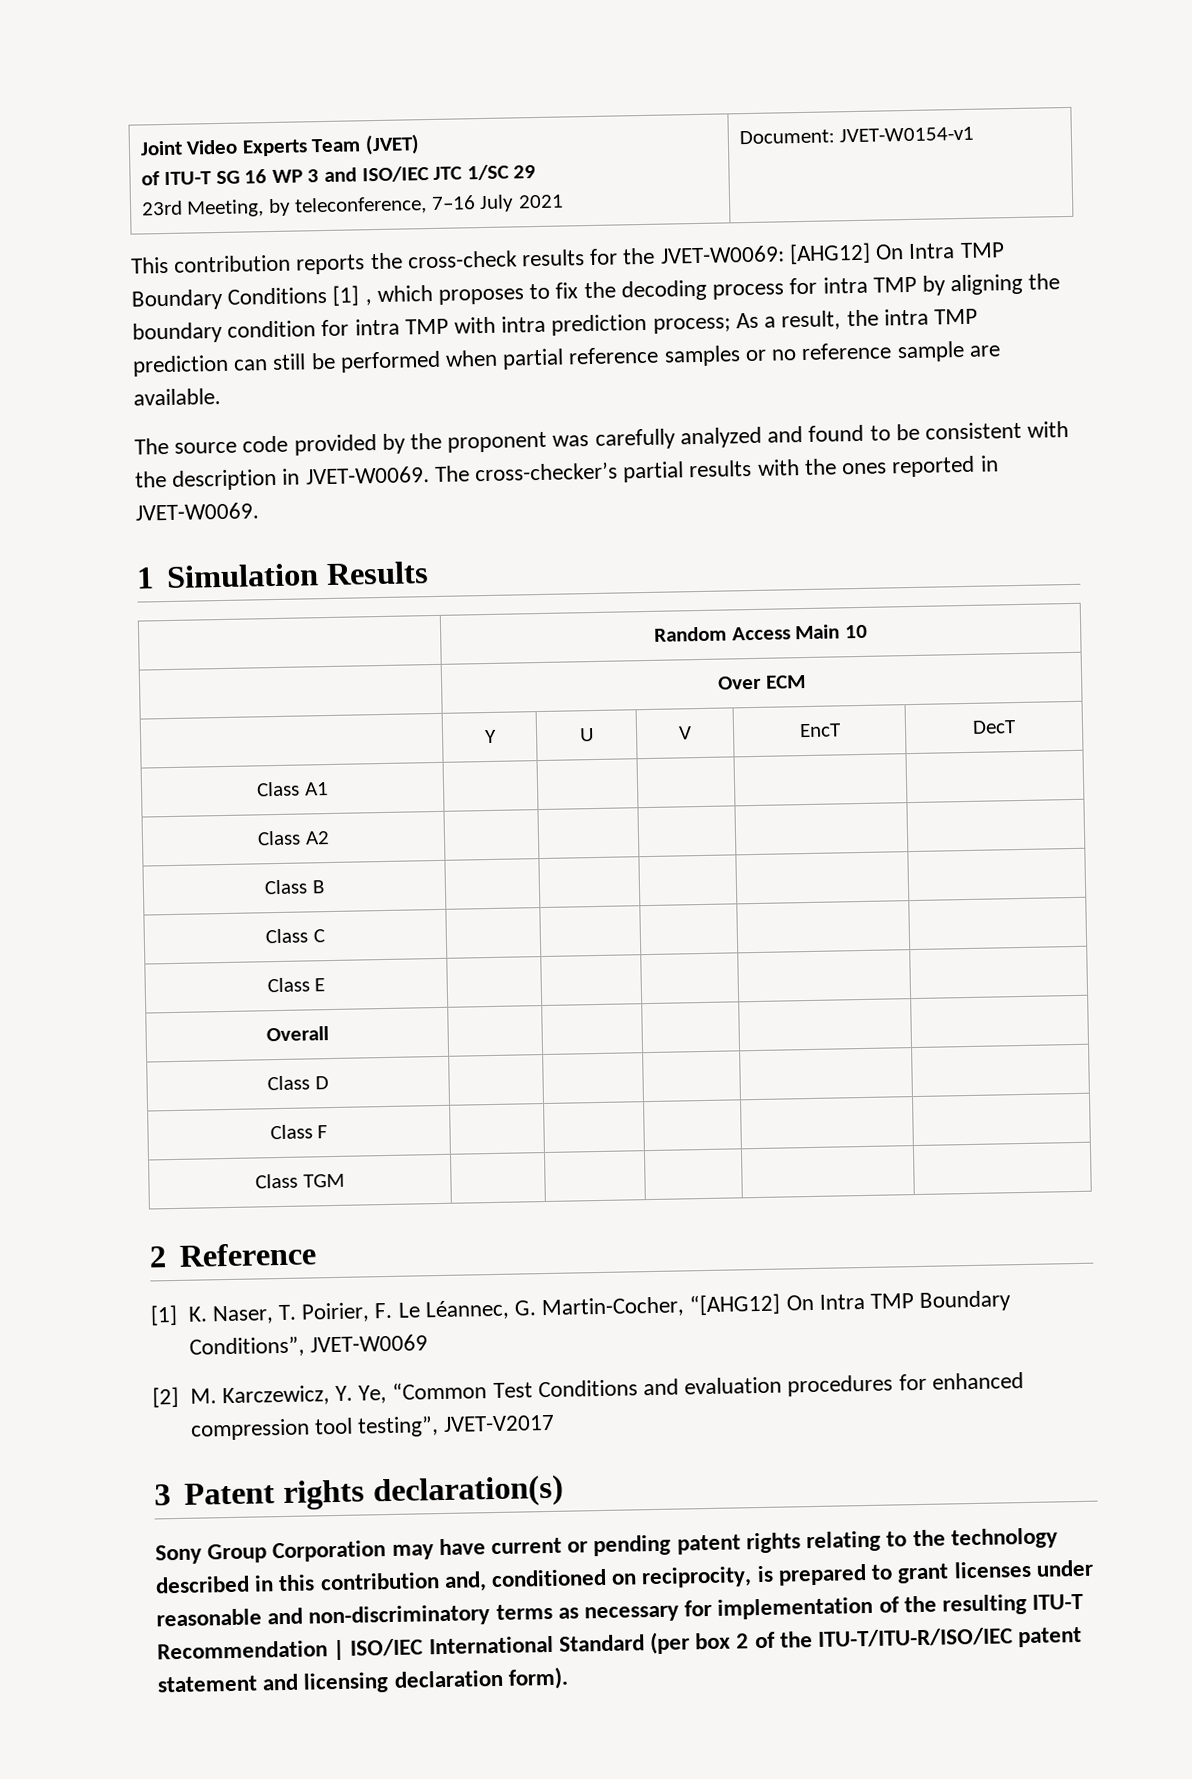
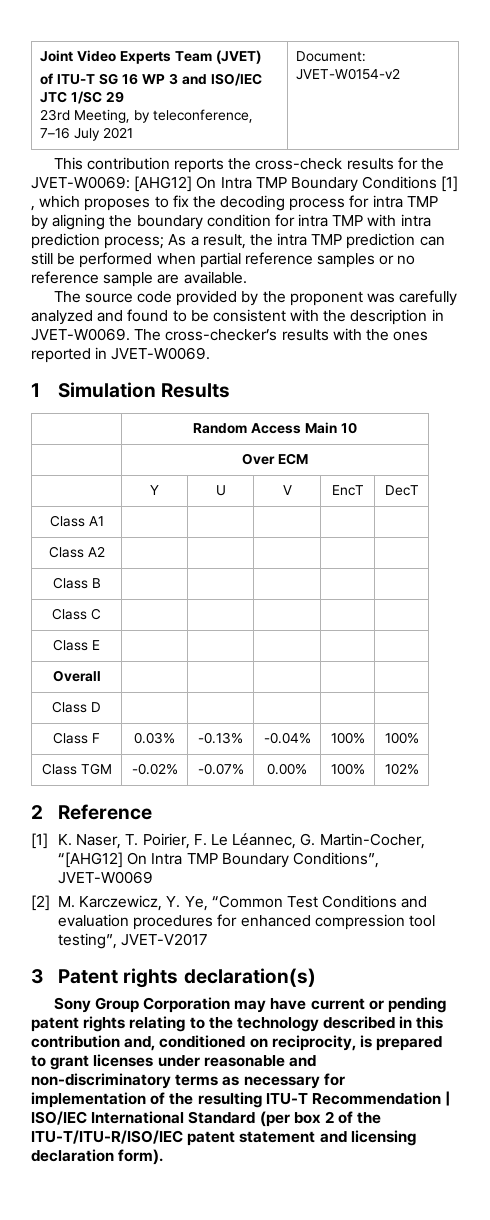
[839,126,975,143] JVET-W0154-v1 -> [296,68,401,80] JVET-W0154-v2
[622,461,685,483] partial -> (278, 335) none
[255,1173,345,1189] | | | | // Class TGM | | | | | -> [134,732,175,744] [198,732,243,744] [263,732,311,744] [330,732,365,744] [384,732,419,744] [41,763,112,775] [131,763,178,775] [197,763,244,775] [267,763,307,775] [330,763,365,775] [384,763,419,775] 0.03% | -0.13% | -0.04% | 100% | 100% // Class TGM | -0.02% | -0.07% | 0.00% | 100% | 102%

